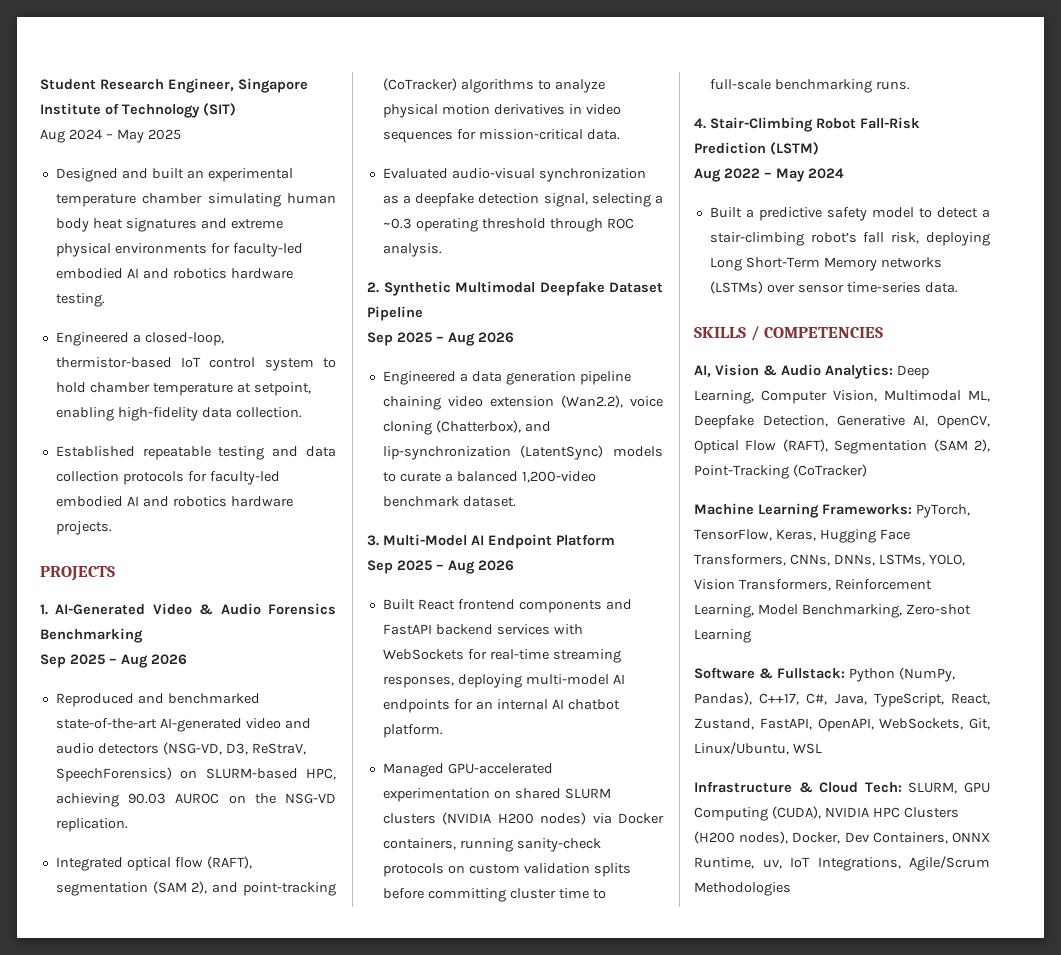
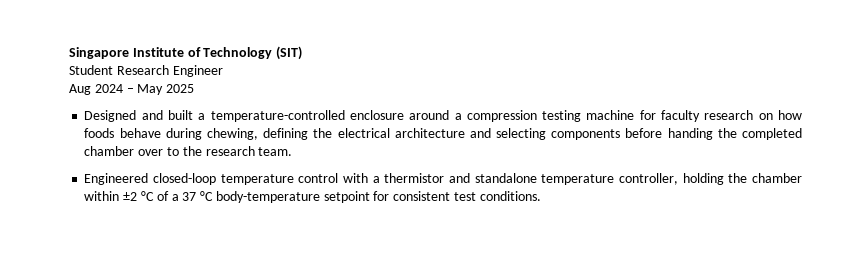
[40,78,234,93] Student Research Engineer, -> (69, 53) none
(236, 109) none -> [69,65,223,77] // Student Research Engineer
[186,168,293,182] [55,193,336,207] [55,218,283,232] [55,243,303,257] [55,268,293,279] [55,293,105,307] [55,332,224,346] [55,357,337,371] [55,382,311,396] [55,407,302,421] [55,446,336,460] [55,471,280,485] [55,496,293,507] [55,521,112,535] [40,566,115,581] [40,603,336,615] [40,628,143,643] [40,654,187,668] [55,693,260,707] [55,718,311,732] [55,742,306,755] [55,767,336,782] [55,793,336,807] [55,818,128,832] [55,856,252,871] [55,881,336,896] [382,78,605,93] [382,104,621,118] [382,129,620,143] [382,168,646,182] [382,193,663,207] [382,218,634,232] [382,243,442,257] [367,281,663,296] [367,306,423,321] [367,332,514,346] [382,371,631,385] [382,395,663,410] [382,420,551,435] [382,445,663,460] [382,471,596,483] [382,496,516,507] [367,534,615,549] [367,560,514,574] [382,599,632,613] [382,624,583,635] [382,649,621,663] [382,674,625,688] [382,699,620,713] [382,724,443,738] [382,763,553,777] [382,788,611,802] [382,812,664,825] [382,838,601,852] [382,863,631,877] [382,888,606,902] [709,79,910,93] [694,117,920,132] [694,142,819,155] [694,168,844,182] [709,207,990,221] [709,232,990,246] [709,257,942,271] [709,281,958,294] [694,326,884,341] [694,364,929,379] [694,390,990,404] [694,415,990,429] [694,439,990,454] [694,464,867,479] [694,503,970,518] [694,529,910,543] [694,554,965,566] [694,579,932,591] [694,604,971,618] [694,629,751,643] [694,667,955,682] [694,692,990,707] [694,718,990,732] [694,742,822,755] [694,781,990,794] [694,806,959,821] [694,831,990,844] [694,856,990,871] [694,882,791,896] an experimental temperature chamber simulating human body heat signatures and extreme physical environments for faculty-led embodied AI and robotics hardware testing. // Engineered a closed-loop, thermistor-based IoT control system to hold chamber temperature at setpoint, enabling high-fidelity data collection. // Established repeatable testing and data collection protocols for faculty-led embodied AI and robotics hardware projects. // PROJECTS // 1. AI-Generated Video & Audio Forensics Benchmarking // Sep 2025 – Aug 2026 // Reproduced and benchmarked state-of-the-art AI-generated video and audio detectors (NSG-VD, D3, ReStraV, SpeechForensics) on SLURM-based HPC, achieving 90.03 AUROC on the NSG-VD replication. // Integrated optical flow (RAFT), segmentation (SAM 2), and point-tracking (CoTracker) algorithms to analyze physical motion derivatives in video sequences for mission-critical data. // Evaluated audio-visual synchronization as a deepfake detection signal, selecting a ~0.3 operating threshold through ROC analysis. // 2. Synthetic Multimodal Deepfake Dataset Pipeline // Sep 2025 – Aug 2026 // Engineered a data generation pipeline chaining video extension (Wan2.2), voice cloning (Chatterbox), and lip-synchronization (LatentSync) models to curate a balanced 1,200-video benchmark dataset. // 3. Multi-Model AI Endpoint Platform // Sep 2025 – Aug 2026 // Built React frontend components and FastAPI backend services with WebSockets for real-time streaming responses, deploying multi-model AI endpoints for an internal AI chatbot platform. // Managed GPU-accelerated experimentation on shared SLURM clusters (NVIDIA H200 nodes) via Docker containers, running sanity-check protocols on custom validation splits before committing cluster time to full-scale benchmarking runs. // 4. Stair-Climbing Robot Fall-Risk Prediction (LSTM) // Aug 2022 – May 2024 // Built a predictive safety model to detect a stair-climbing robot’s fall risk, deploying Long Short-Term Memory networks (LSTMs) over sensor time-series data. // SKILLS / COMPETENCIES // AI, Vision & Audio Analytics: Deep Learning, Computer Vision, Multimodal ML, Deepfake Detection, Generative AI, OpenCV, Optical Flow (RAFT), Segmentation (SAM 2), Point-Tracking (CoTracker) // Machine Learning Frameworks: PyTorch, TensorFlow, Keras, Hugging Face Transformers, CNNs, DNNs, LSTMs, YOLO, Vision Transformers, Reinforcement Learning, Model Benchmarking, Zero-shot Learning // Software & Fullstack: Python (NumPy, Pandas), C++17, C#, Java, TypeScript, React, Zustand, FastAPI, OpenAPI, WebSockets, Git, Linux/Ubuntu, WSL // Infrastructure & Cloud Tech: SLURM, GPU Computing (CUDA), NVIDIA HPC Clusters (H200 nodes), Docker, Dev Containers, ONNX Runtime, uv, IoT Integrations, Agile/Scrum Methodologies -> [198,110,802,122] [84,128,802,140] [84,146,293,156] [84,173,802,185] [84,191,541,203] a temperature-controlled enclosure around a compression testing machine for faculty research on how foods behave during chewing, defining the electrical architecture and selecting components before handing the completed chamber over to the research team. // Engineered closed-loop temperature control with a thermistor and standalone temperature controller, holding the chamber within ±2 °C of a 37 °C body-temperature setpoint for consistent test conditions.

